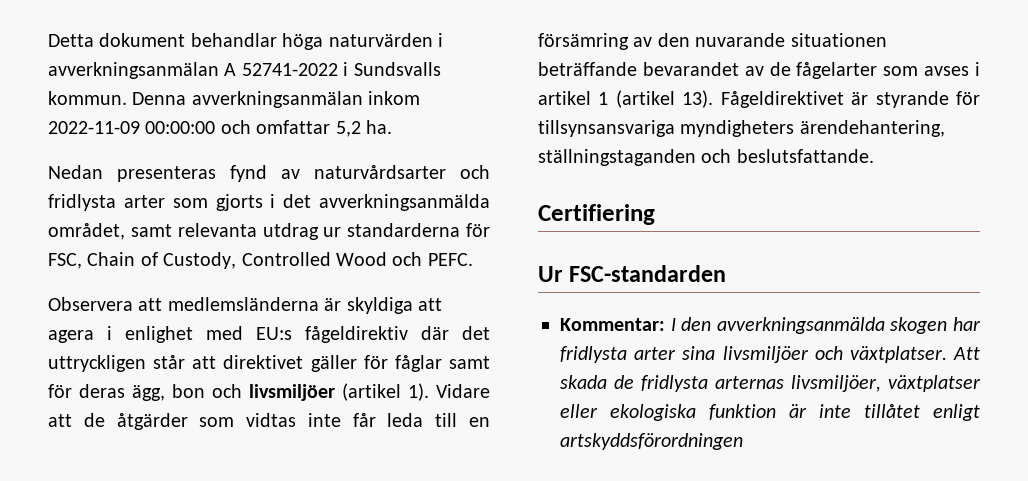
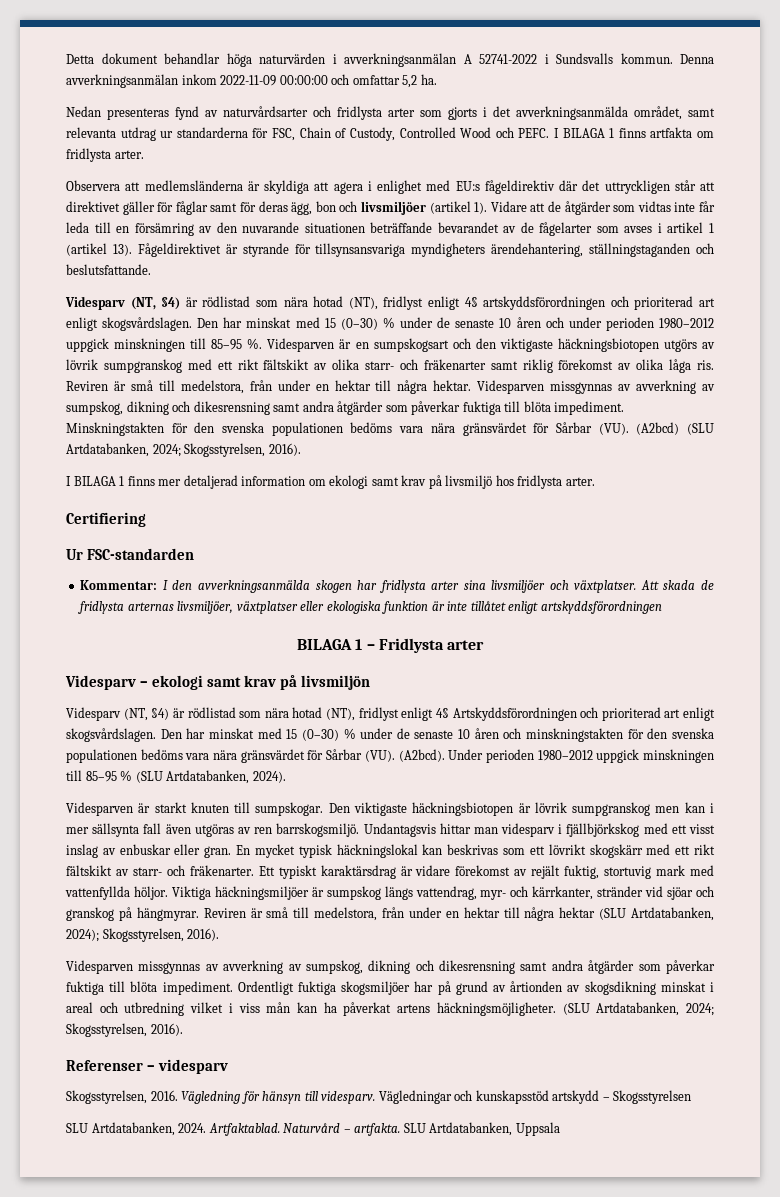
(473, 259) none -> [553,127,714,138] [66,148,144,162] I BILAGA 1 finns artfakta om fridlysta arter.
(874, 156) none -> [65,296,716,310] [66,317,715,331] [66,338,715,352] [66,359,714,373] [66,380,715,394] [66,401,625,415] [66,422,715,436] [66,443,301,457] [66,475,595,489] // Videsparv (NT, §4) är rödlistad som nära hotad (NT), fridlyst enligt 4§ artskyddsförordningen och prioriterad art enligt skogsvårdslagen. Den har minskat med 15 (0–30) % under de senaste 10 åren och under perioden 1980–2012 uppgick minskningen till 85–95 %. Videsparven är en sumpskogsart och den viktigaste häckningsbiotopen utgörs av lövrik sumpgranskog med ett rikt fältskikt av olika starr- och fräkenarter samt riklig förekomst av olika låga ris. Reviren är små till medelstora, från under en hektar till några hektar. Videsparven missgynnas av avverkning av sumpskog, dikning och dikesrensning samt andra åtgärder som påverkar fuktiga till blöta impediment. Minskningstakten för den svenska populationen bedöms vara nära gränsvärdet för Sårbar (VU). (A2bcd) (SLU Artdatabanken, 2024; Skogsstyrelsen, 2016). // I BILAGA 1 finns mer detaljerad information om ekologi samt krav på livsmiljö hos fridlysta arter.
(743, 441) none -> [296,638,485,653] [65,675,371,690] [66,707,715,721] [66,728,714,742] [66,749,714,763] [66,770,286,784] [66,802,715,816] [66,823,715,837] [66,844,716,858] [66,865,714,879] [65,886,715,900] [66,907,714,921] [66,928,220,942] [66,960,715,974] [66,981,714,995] [66,1002,714,1016] [66,1023,183,1037] [66,1059,228,1074] [66,1090,692,1104] [66,1122,560,1136] // BILAGA 1 – Fridlysta arter // Videsparv – ekologi samt krav på livsmiljön // Videsparv (NT, §4) är rödlistad som nära hotad (NT), fridlyst enligt 4§ Artskyddsförordningen och prioriterad art enligt skogsvårdslagen. Den har minskat med 15 (0–30) % under de senaste 10 åren och minskningstakten för den svenska populationen bedöms vara nära gränsvärdet för Sårbar (VU). (A2bcd). Under perioden 1980–2012 uppgick minskningen till 85–95 % (SLU Artdatabanken, 2024). // Videsparven är starkt knuten till sumpskogar. Den viktigaste häckningsbiotopen är lövrik sumpgranskog men kan i mer sällsynta fall även utgöras av ren barrskogsmiljö. Undantagsvis hittar man videsparv i fjällbjörkskog med ett visst inslag av enbuskar eller gran. En mycket typisk häckningslokal kan beskrivas som ett lövrikt skogskärr med ett rikt fältskikt av starr- och fräkenarter. Ett typiskt karaktärsdrag är vidare förekomst av rejält fuktig, stortuvig mark med vattenfyllda höljor. Viktiga häckningsmiljöer är sumpskog längs vattendrag, myr- och kärrkanter, stränder vid sjöar och granskog på hängmyrar. Reviren är små till medelstora, från under en hektar till några hektar (SLU Artdatabanken, 2024); Skogsstyrelsen, 2016). // Videsparven missgynnas av avverkning av sumpskog, dikning och dikesrensning samt andra åtgärder som påverkar fuktiga till blöta impediment. Ordentligt fuktiga skogsmiljöer har på grund av årtionden av skogsdikning minskat i areal och utbredning vilket i viss mån kan ha påverkat artens häckningsmöjligheter. (SLU Artdatabanken, 2024; Skogsstyrelsen, 2016). // Referenser – videsparv // Skogsstyrelsen, 2016. Vägledning för hänsyn till videsparv. Vägledningar och kunskapsstöd artskydd – Skogsstyrelsen // SLU Artdatabanken, 2024. Artfaktablad. Naturvård – artfakta. SLU Artdatabanken, Uppsala

